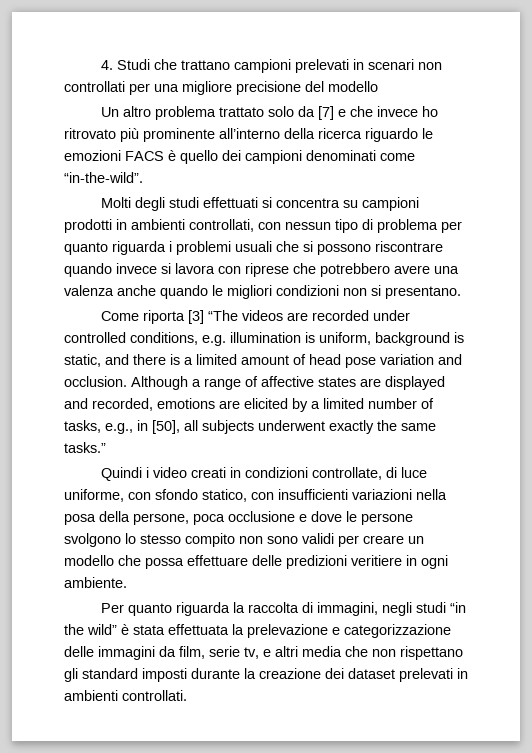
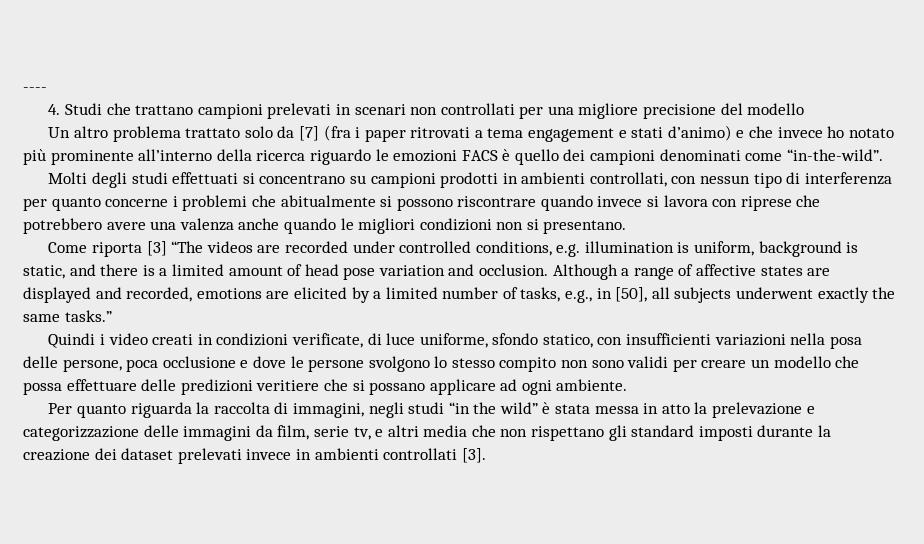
(100, 65) none -> [23,87,47,92] ---- //
(334, 113) none -> [323,125,732,142] (fra i paper ritrovati a tema engagement e stati d’animo)
[64,128,116,139] ritrovato -> [848,128,894,138] notato
[275,198,340,208] concentra -> [259,174,346,184] concentrano
[377,219,438,233] problema -> [804,172,892,185] interferenza
[112,241,166,255] riguarda -> [105,199,169,207] concerne
[235,241,299,252] usuali che -> [251,195,376,207] che abitualmente
[311,467,382,480] controllate, -> [291,333,363,348] verificate,
[128,492,151,500] con -> (488, 340) none
[99,511,130,522] della -> [23,356,58,368] delle
[406,555,417,566] in -> [323,379,518,395] che si possano applicare ad
[168,624,229,635] effettuata -> [594,403,690,414] messa in atto
[457,668,468,679] [64,690,187,701] in ambienti controllati. -> [246,448,486,463] invece in ambienti controllati [3].

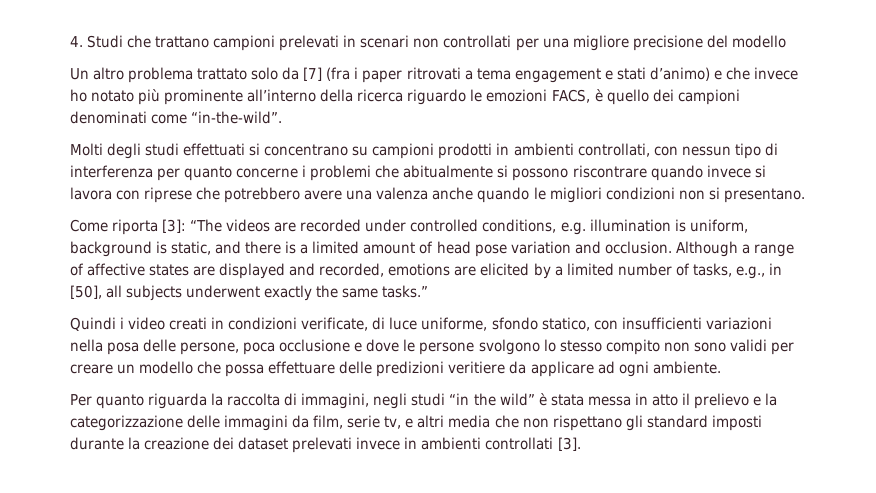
[23,87,47,92] ---- // -> (70, 41) none
[461,150,498,161] FACS -> [551,89,591,103] FACS,
[146,241,167,256] [3] -> [162,219,187,233] [3]:
[323,379,426,395] che si possano -> [509,361,527,374] da
[694,402,815,418] la prelevazione e -> [681,393,777,409] il prelievo e la

